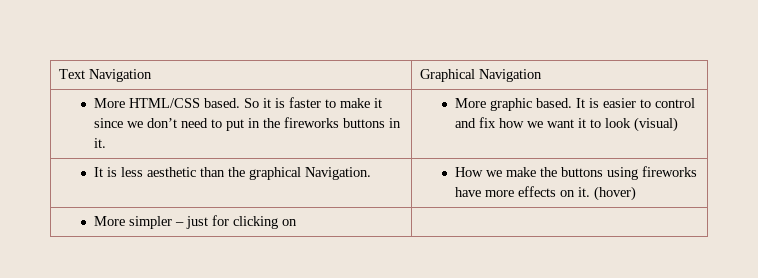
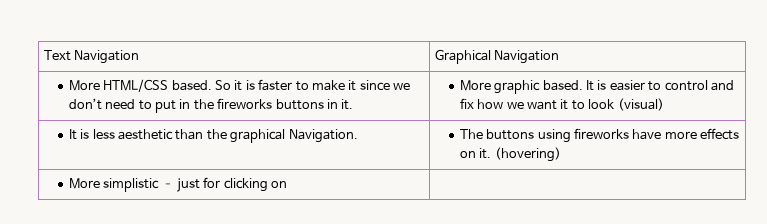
[454,167,557,177] How we make the -> [459,129,483,139] The
[593,186,636,201] [93,216,172,229] (hover) // More simpler -> [494,147,561,162] [68,178,160,192] (hovering) // More simplistic

